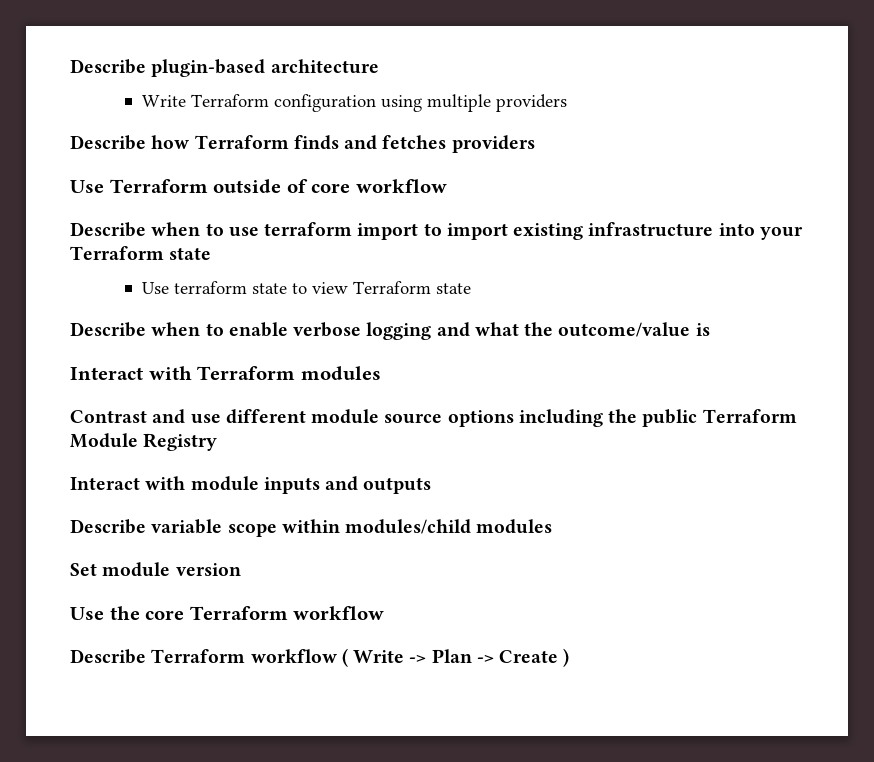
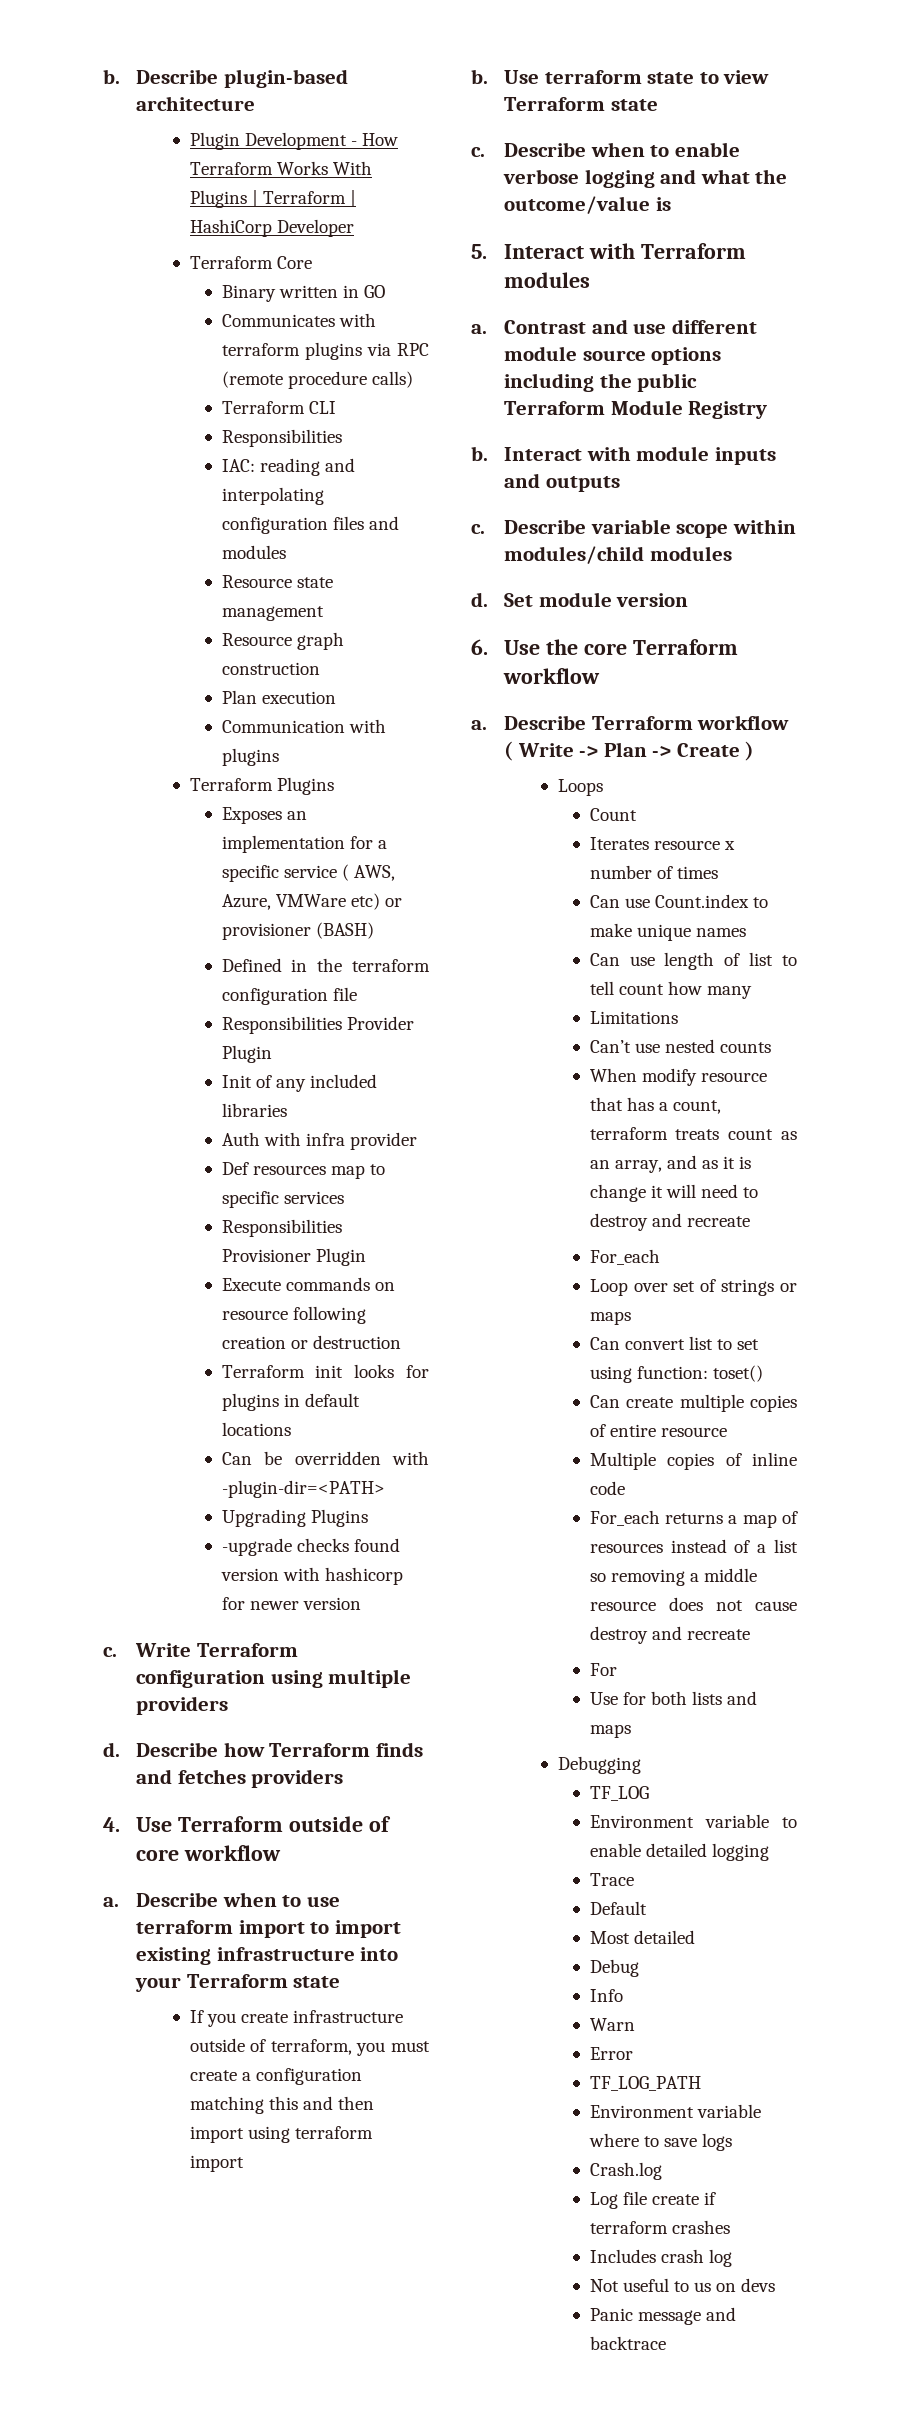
(70, 66) none -> [103,69,120,84] b.
(379, 66) none -> [189,132,399,150] [189,161,373,175] [189,190,357,208] [189,219,355,237] [189,256,313,269] [221,285,386,302] [221,313,376,327] [221,342,429,360] [221,371,413,389] [221,401,336,414] [221,429,342,447] [221,458,355,476] [221,487,324,505] [221,516,399,534] [221,545,286,559] [221,575,333,588] [221,606,324,621] [221,632,344,650] [221,662,320,675] [221,690,336,704] [221,719,386,733] [221,748,279,766] [189,777,335,795] [221,807,307,824] [221,835,387,853] [221,864,396,882] [221,893,403,910] [221,922,374,940] [221,958,430,972] [221,987,357,1005] [221,1016,414,1034] [221,1045,272,1063] [221,1074,378,1092] [221,1103,287,1117] [221,1132,418,1150] [221,1162,386,1179] [221,1191,344,1208] [221,1219,342,1237] [221,1248,366,1266] [221,1277,395,1291] [221,1306,366,1324] [221,1335,401,1349] [221,1364,429,1378] [221,1393,360,1411] [221,1422,291,1436] [221,1451,429,1465] [221,1480,385,1498] [221,1509,368,1527] [221,1538,400,1556] [220,1567,403,1585] [221,1597,361,1610] [103,1647,117,1657] Plugin Development - How Terraform Works With Plugins | Terraform | HashiCorp Developer // Terraform Core // Binary written in GO // Communicates with terraform plugins via RPC (remote procedure calls) // Terraform CLI // Responsibilities // IAC: reading and interpolating configuration files and modules // Resource state management // Resource graph construction // Plan execution // Communication with plugins // Terraform Plugins // Exposes an implementation for a specific service ( AWS, Azure, VMWare etc) or provisioner (BASH) // Defined in the terraform configuration file // Responsibilities Provider Plugin // Init of any included libraries // Auth with infra provider // Def resources map to specific services // Responsibilities Provisioner Plugin // Execute commands on resource following creation or destruction // Terraform init looks for plugins in default locations // Can be overridden with -plugin-dir=<PATH> // Upgrading Plugins // -upgrade checks found version with hashicorp for newer version // c.
(567, 103) none -> [103,1742,120,1757] d.
(535, 144) none -> [103,1817,120,1832] 4.
(447, 186) none -> [103,1897,119,1907] a.
(212, 253) none -> [189,2010,404,2027] [189,2038,430,2056] [189,2068,363,2085] [189,2096,375,2114] [189,2126,374,2143] [189,2155,244,2172] [471,69,488,84] If you create infrastructure outside of terraform, you must create a configuration matching this and then import using terraform import // b.
(471, 288) none -> [471,147,485,157] c.
(710, 329) none -> [471,244,487,259] 5.
(381, 373) none -> [471,324,487,334] a.
(218, 442) none -> [471,446,488,461] b.
(432, 485) none -> [471,524,485,534] c.
(553, 526) none -> [471,592,488,607] d.
(241, 569) none -> [471,639,488,655] 6.
(385, 613) none -> [471,720,487,730] a.
(570, 657) none -> [557,779,603,796] [589,808,637,821] [589,837,735,850] [589,865,718,879] [589,894,769,908] [589,923,746,941] [589,952,797,970] [589,981,753,999] [589,1011,678,1024] [589,1039,772,1053] [589,1068,767,1086] [589,1097,722,1114] [589,1127,797,1140] [589,1155,752,1173] [589,1184,759,1202] [589,1213,750,1231] [589,1249,660,1265] [589,1279,797,1296] [589,1311,631,1325] [589,1336,760,1350] [589,1365,763,1383] [589,1394,797,1412] [589,1424,727,1437] [589,1452,797,1470] [589,1481,625,1495] [589,1510,798,1528] [589,1539,798,1553] [589,1568,758,1586] [589,1597,797,1611] [589,1626,750,1644] [589,1663,617,1676] [589,1691,758,1705] [589,1724,631,1738] [557,1756,641,1774] [589,1786,649,1801] [589,1814,797,1828] [589,1843,769,1861] [589,1873,634,1886] [589,1901,647,1915] [589,1930,695,1944] [589,1959,639,1977] [589,1989,623,2002] [589,2018,635,2031] [589,2047,633,2060] [589,2076,701,2091] [589,2104,761,2118] [588,2133,733,2151] [589,2162,662,2180] [589,2191,717,2209] [589,2220,730,2234] [589,2249,732,2267] [589,2278,776,2292] [589,2307,736,2325] [589,2336,666,2350] // Loops // Count // Iterates resource x number of times // Can use Count.index to make unique names // Can use length of list to tell count how many // Limitations // Can’t use nested counts // When modify resource that has a count, terraform treats count as an array, and as it is change it will need to destroy and recreate // For_each // Loop over set of strings or maps // Can convert list to set using function: toset() // Can create multiple copies of entire resource // Multiple copies of inline code // For_each returns a map of resources instead of a list so removing a middle resource does not cause destroy and recreate // For // Use for both lists and maps // Debugging // TF_LOG // Environment variable to enable detailed logging // Trace // Default // Most detailed // Debug // Info // Warn // Error // TF_LOG_PATH // Environment variable where to save logs // Crash.log // Log file create if terraform crashes // Includes crash log // Not useful to us on devs // Panic message and backtrace

